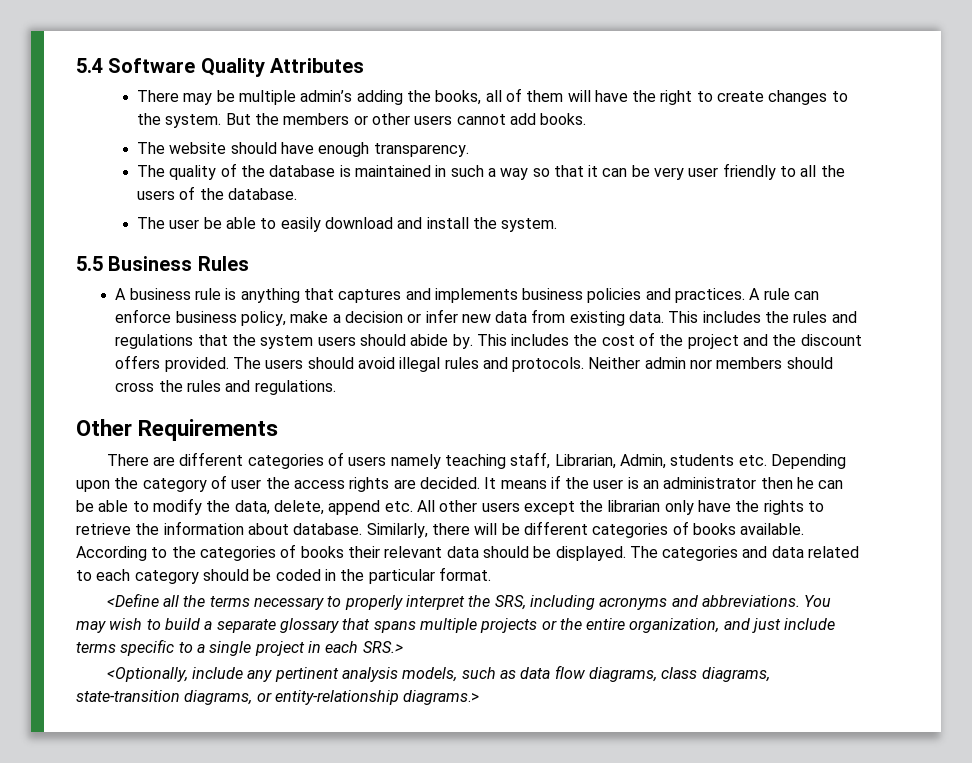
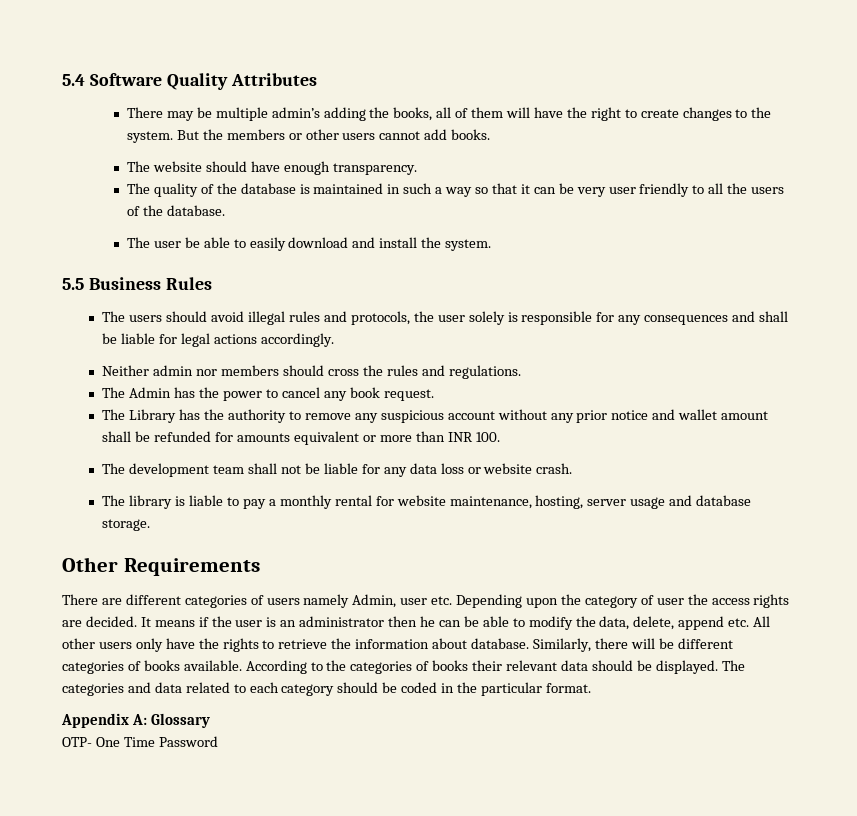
[115,288,820,303] [115,309,857,326] [115,332,862,349] [115,355,229,372] A business rule is anything that captures and implements business policies and practices. A rule can enforce business policy, make a decision or infer new data from existing data. This includes the rules and regulations that the system users should abide by. This includes the cost of the project and the discount offers provided. -> (212, 283) none
[512,357,585,372] protocols. -> [350,311,789,325] [102,333,335,347] protocols, the user solely is responsible for any consequences and shall be liable for legal actions accordingly. //
(336, 387) none -> [102,387,434,401] [102,409,769,423] [102,431,500,445] [102,463,573,477] [102,495,752,509] [102,519,151,531] // The Admin has the power to cancel any book request. // The Library has the authority to remove any suspicious account without any prior notice and wallet amount shall be refunded for amounts equivalent or more than INR 100. // The development team shall not be liable for any data loss or website crash. // The library is liable to pay a monthly rental for website maintenance, hosting, server usage and database storage.
[445,452,735,469] teaching staff, Librarian, Admin, students -> [352,594,428,608] Admin, user
[523,500,661,515] except the librarian -> (132, 645) none
[106,593,832,610] [76,618,836,633] [76,639,403,656] [106,665,770,682] [76,690,480,705] <Define all the terms necessary to properly interpret the SRS, including acronyms and abbreviations. You may wish to build a separate glossary that spans multiple projects or the entire organization, and just include terms specific to a single project in each SRS.> // <Optionally, include any pertinent analysis models, such as data flow diagrams, class diagrams, state-transition diagrams, or entity-relationship diagrams.> -> [61,713,210,728] [62,736,218,747] Appendix A: Glossary // OTP- One Time Password

